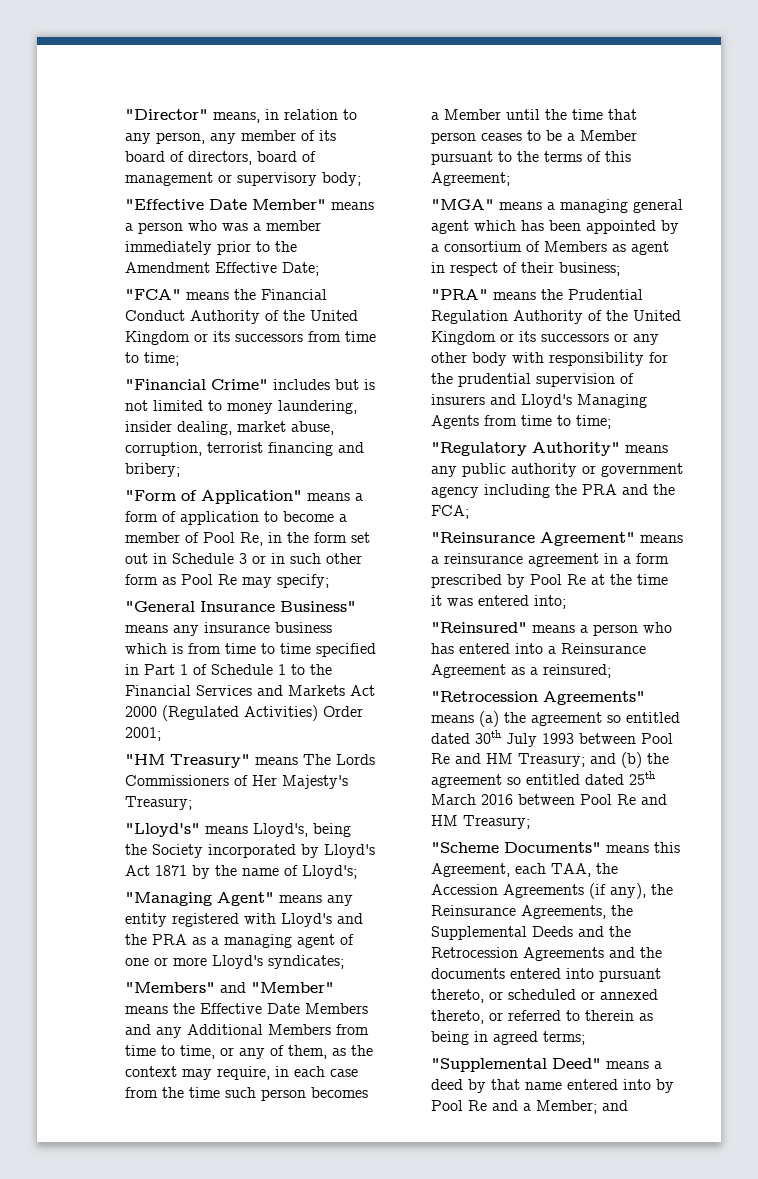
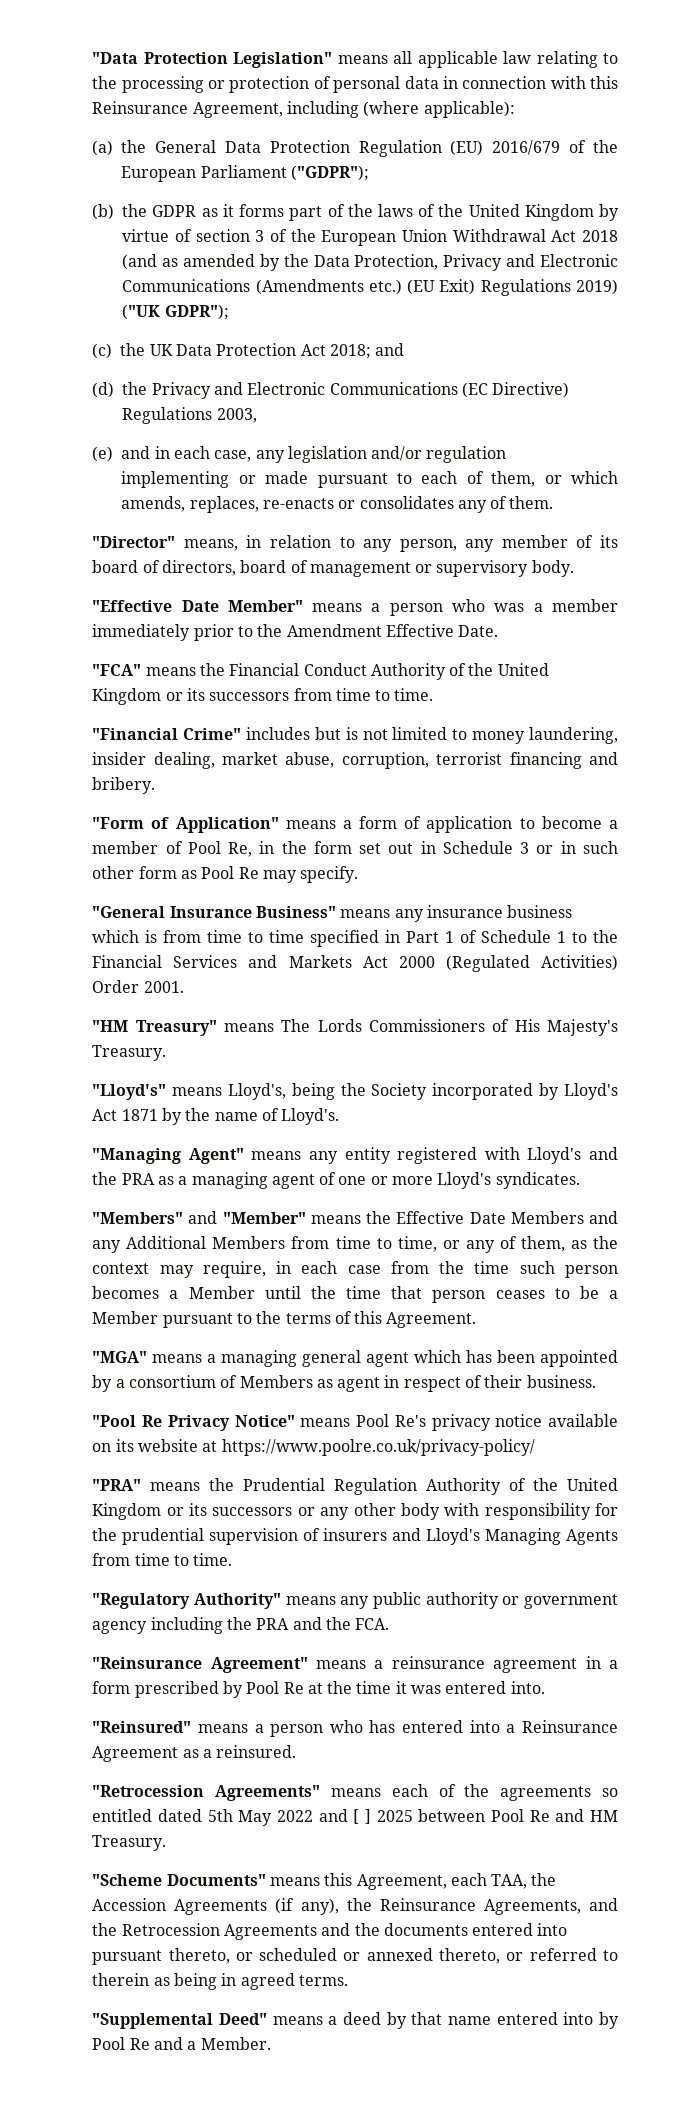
(125, 114) none -> [92,51,619,68] [92,76,619,93] [92,101,515,118] [92,140,619,157] [121,165,369,182] [92,204,619,221] [122,229,619,246] [122,254,618,271] [122,279,618,296] [122,304,229,320] [92,343,405,359] [92,382,570,399] [122,407,257,424] [92,446,507,463] [121,471,618,488] [121,496,554,513] "Data Protection Legislation" means all applicable law relating to the processing or protection of personal data in connection with this Reinsurance Agreement, including (where applicable): // (a) the General Data Protection Regulation (EU) 2016/679 of the European Parliament ("GDPR"); // (b) the GDPR as it forms part of the laws of the United Kingdom by virtue of section 3 of the European Union Withdrawal Act 2018 (and as amended by the Data Protection, Privacy and Electronic Communications (Amendments etc.) (EU Exit) Regulations 2019) ("UK GDPR"); // (c) the UK Data Protection Act 2018; and // (d) the Privacy and Electronic Communications (EC Directive) Regulations 2003, // (e) and in each case, any legislation and/or regulation implementing or made pursuant to each of them, or which amends, replaces, re-enacts or consolidates any of them. //
[322,172,362,186] body; -> [531,560,574,577] body.
[282,262,320,276] Date; -> [458,625,499,637] Date.
[144,352,180,366] time; -> [394,688,434,701] time.
[125,463,181,477] bribery; -> [92,777,156,794] bribery.
[277,574,330,588] specify; -> [300,866,359,883] specify.
[125,727,162,741] 2001; -> [143,981,184,993] 2001.
[252,775,349,789] [125,796,193,810] Her Majesty's Treasury; -> [514,1019,618,1036] [92,1045,167,1061] His Majesty's Treasury.
[302,865,358,879] Lloyd's; -> [281,1108,340,1125] Lloyd's.
[268,955,345,969] syndicates; -> [495,1172,580,1189] syndicates.
[431,172,511,186] Agreement; -> [386,1312,477,1328] Agreement.
[559,262,621,276] business; -> [526,1375,596,1388] [92,1414,618,1431] [92,1439,535,1456] business. // "Pool Re Privacy Notice" means Pool Re's privacy notice available on its website at https://www.poolre.co.uk/privacy-policy/
[576,415,612,429] time; -> [193,1553,233,1566] time.
[431,505,470,519] FCA; -> [355,1618,390,1630] FCA.
[534,595,567,609] into; -> [510,1681,545,1694] into.
[543,664,612,678] reinsured; -> [216,1745,297,1758] reinsured.
[479,711,681,727] [431,730,674,747] [431,752,670,768] [431,771,656,788] [431,794,668,805] [431,815,531,829] (a) the agreement so entitled dated 30th July 1993 between Pool Re and HM Treasury; and (b) the agreement so entitled dated 25th March 2016 between Pool Re and HM Treasury; -> [391,1784,618,1801] [92,1809,619,1826] [92,1835,167,1851] each of the agreements so entitled dated 5th May 2022 and [ ] 2025 between Pool Re and HM Treasury.
[611,905,634,916] [431,926,574,940] the Supplemental Deeds -> (581, 1907) none
[543,1031,586,1045] terms; -> [298,1975,348,1986] terms.
[536,1100,629,1114] Member; and -> [200,2037,271,2050] Member.

